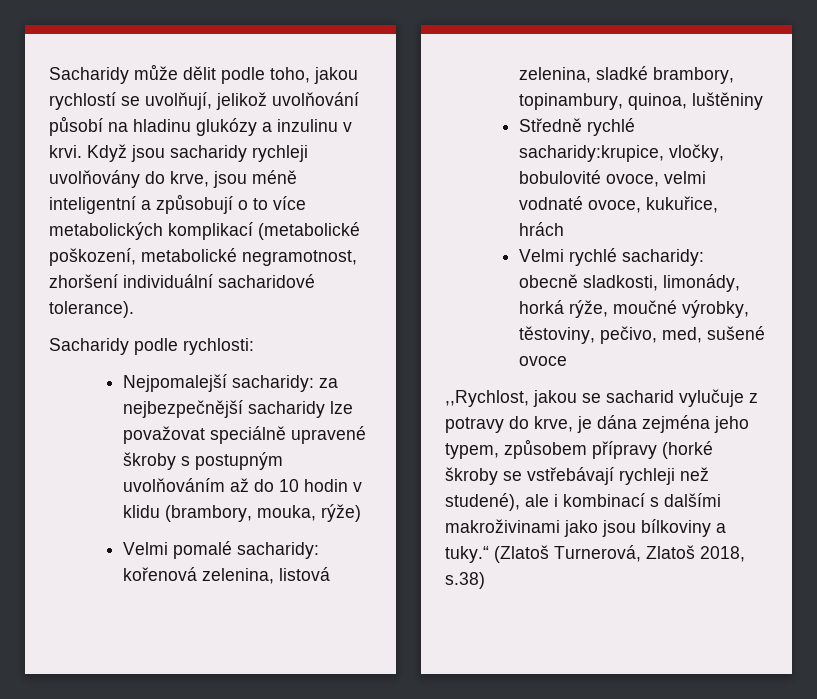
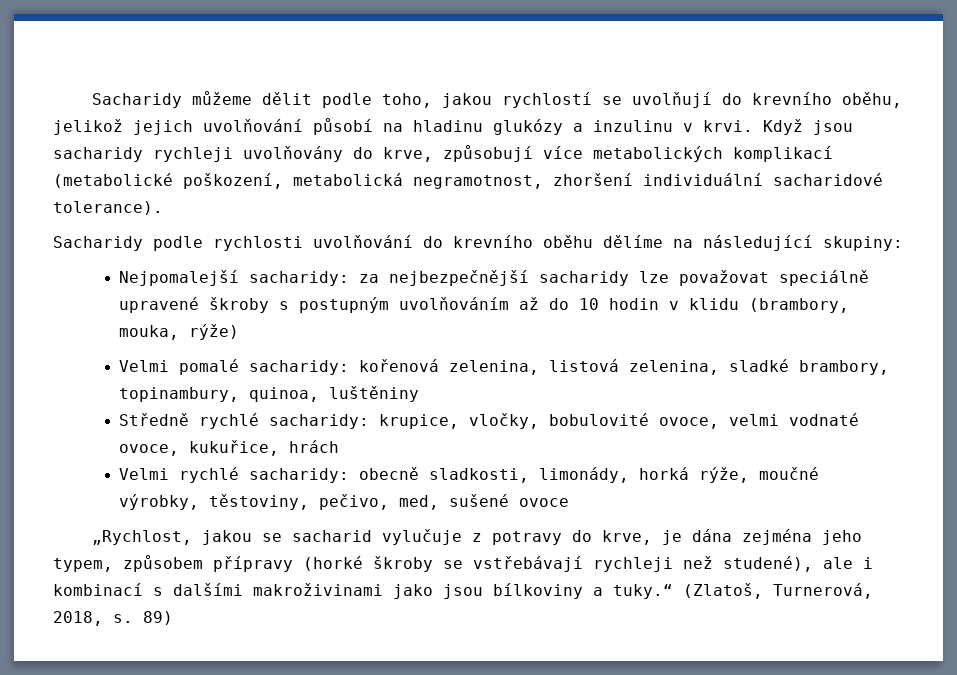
[49,64,178,84] Sacharidy může -> [92,91,253,108] Sacharidy můžeme
[145,92,267,110] uvolňují, jelikož -> [632,92,903,108] [53,119,193,135] uvolňují do krevního oběhu, jelikož jejich
[213,170,297,188] [49,194,268,214] jsou méně inteligentní a způsobují o to -> [443,145,533,162] způsobují
[141,248,237,262] metabolické -> [293,173,403,186] metabolická
[183,338,254,355] rychlosti: -> [213,235,903,251] rychlosti uvolňování do krevního oběhu dělíme na následující skupiny:
[519,145,665,162] sacharidy:krupice, -> [269,414,460,429] sacharidy: krupice,
[445,390,529,407] ,,Rychlost, -> [92,530,193,545] „Rychlost,
[494,545,745,563] [445,572,485,589] (Zlatoš Turnerová, Zlatoš 2018, s.38) -> [683,583,873,599] [53,611,173,626] (Zlatoš, Turnerová, 2018, s. 89)

